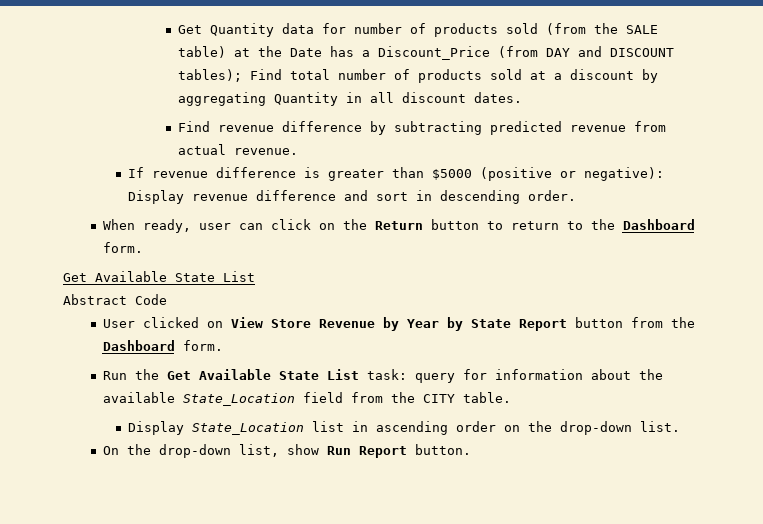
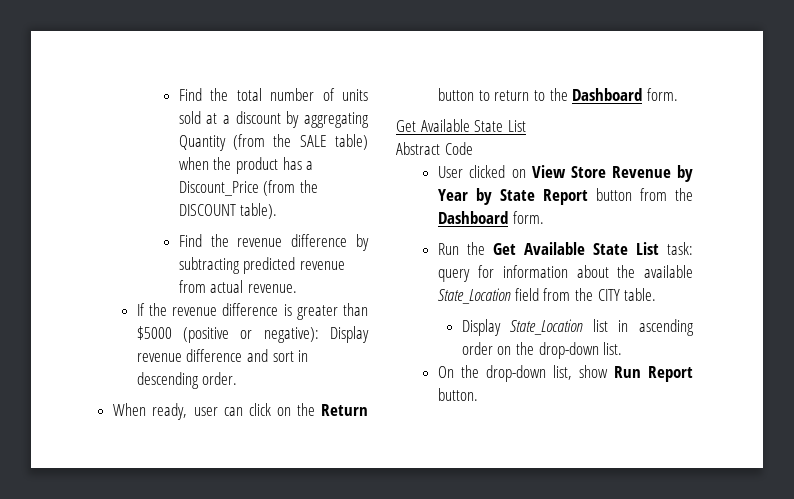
[178,23,659,37] [178,46,675,60] [178,69,283,82] Get Quantity data for number of products sold (from the SALE table) at the Date has a Discount_Price (from DAY and DISCOUNT tables); Find -> [178,88,229,101] Find the
[418,69,483,83] products -> [342,89,368,101] units
[346,92,523,103] [178,121,211,132] in all discount dates. // Find -> [233,134,368,150] [178,157,314,174] [178,180,318,196] [178,203,278,219] [178,234,229,247] (from the SALE table) when the product has a Discount_Price (from the DISCOUNT table). // Find the
(144, 172) none -> [149,303,168,316] the

